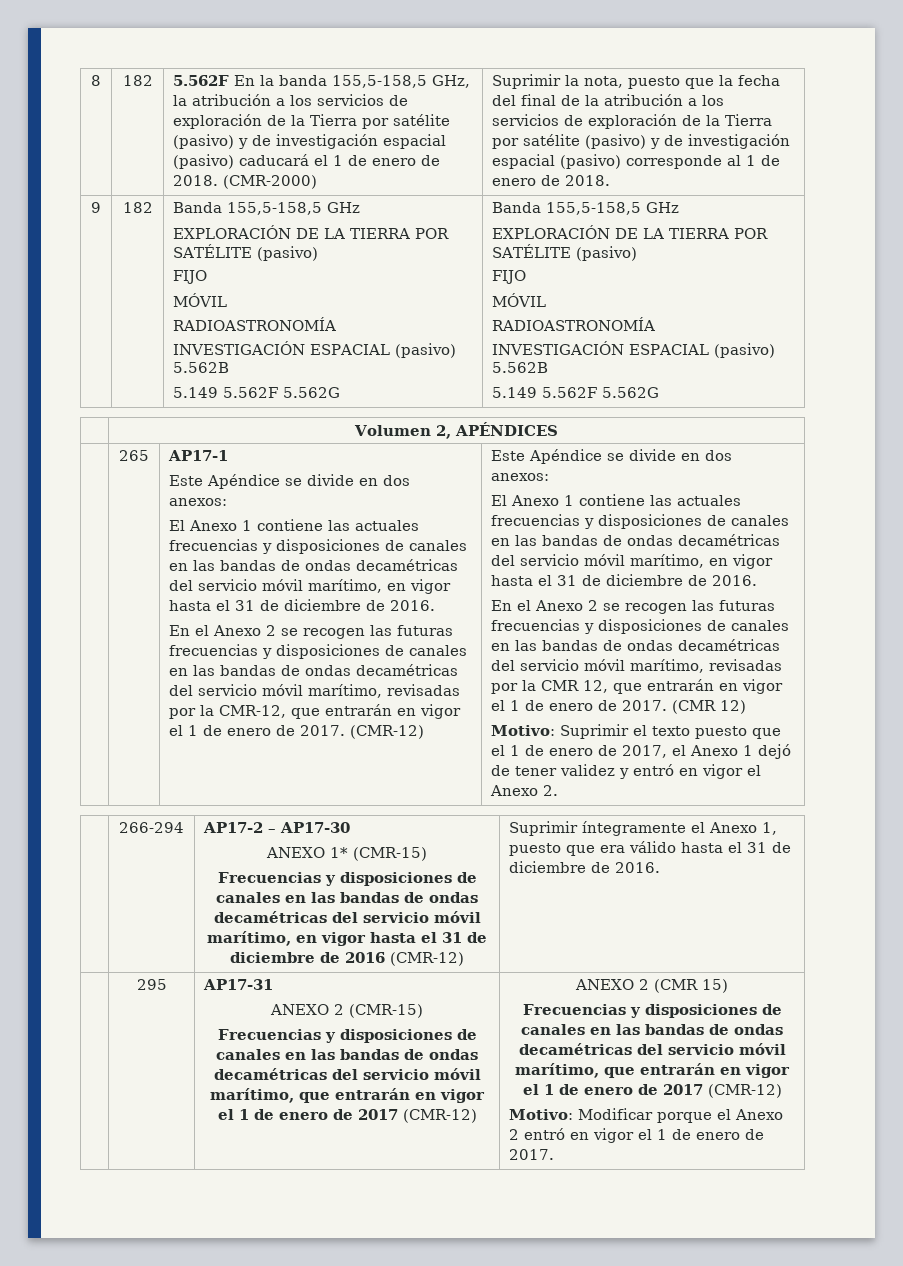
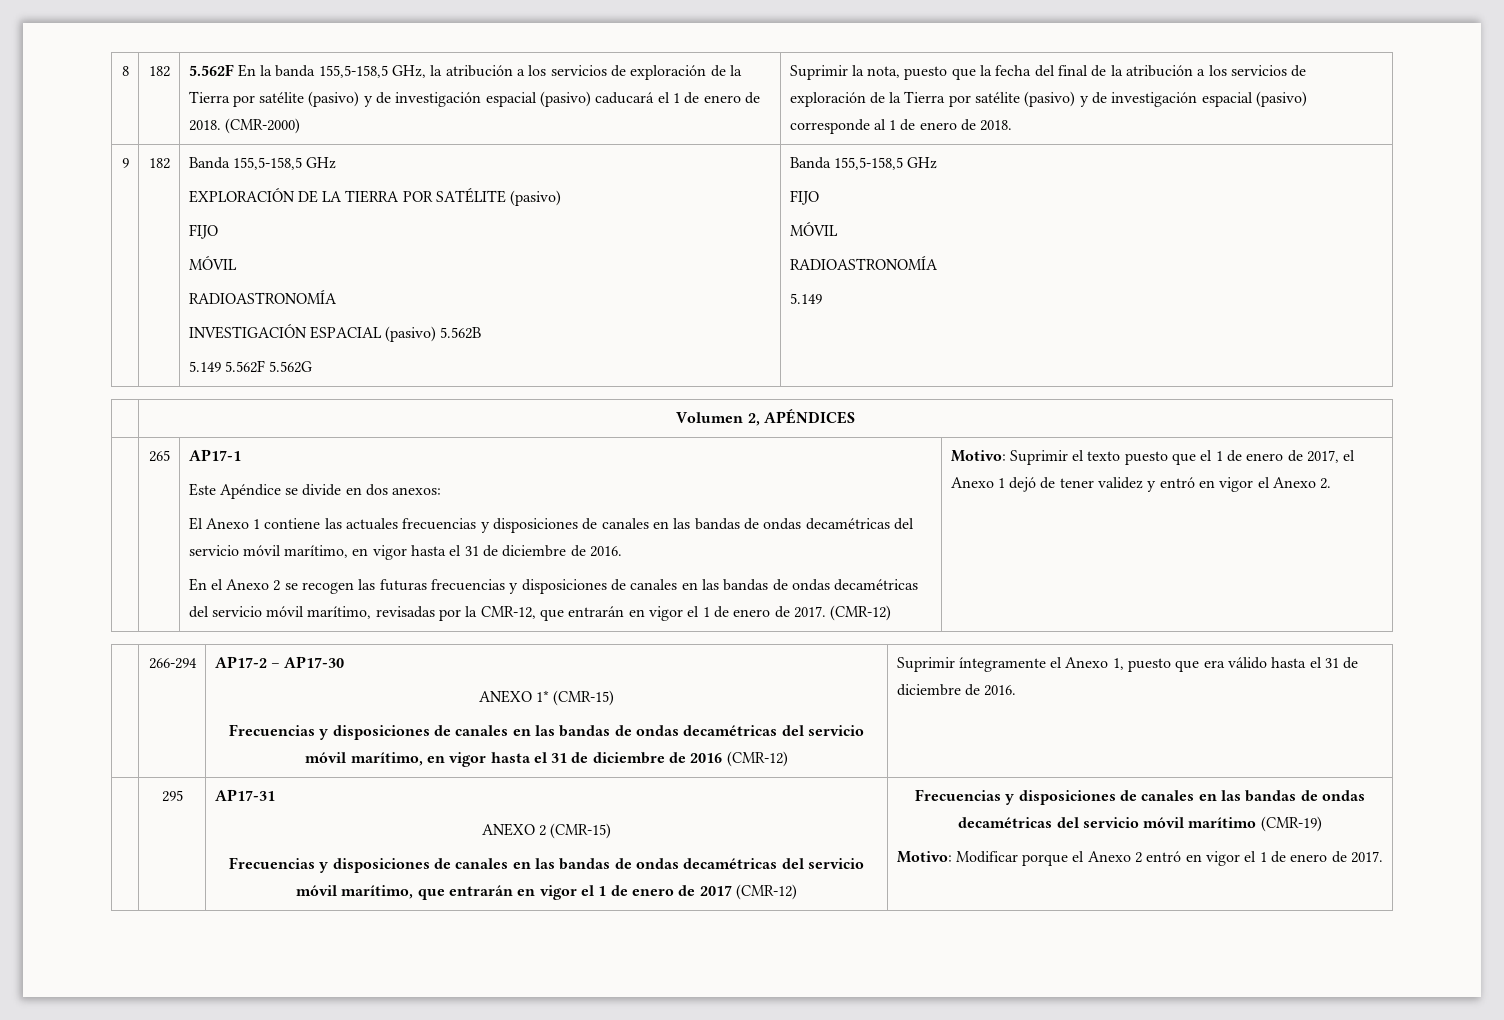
[492,225,769,239] [492,244,638,261] [492,270,527,284] [492,293,547,307] [492,317,656,331] [492,341,776,358] [492,362,549,373] [492,387,660,398] // EXPLORACIÓN DE LA TIERRA POR SATÉLITE (pasivo) // FIJO // MÓVIL // RADIOASTRONOMÍA // INVESTIGACIÓN ESPACIAL (pasivo) 5.562B // 5.149 5.562F 5.562G -> [789,190,819,205] [789,222,838,236] [789,256,938,270] [789,293,822,304] // FIJO // MÓVIL // RADIOASTRONOMÍA // 5.149
[491,449,733,464] [491,473,550,481] [491,494,742,506] [491,514,790,529] [491,534,781,546] [491,554,774,569] [491,574,758,586] [491,600,776,614] [491,619,790,634] [491,639,781,651] [491,659,783,673] [491,679,784,694] [491,700,747,714] Este Apéndice se divide en dos anexos: // El Anexo 1 contiene las actuales frecuencias y disposiciones de canales en las bandas de ondas decamétricas del servicio móvil marítimo, en vigor hasta el 31 de diciembre de 2016. // En el Anexo 2 se recogen las futuras frecuencias y disposiciones de canales en las bandas de ondas decamétricas del servicio móvil marítimo, revisadas por la CMR 12, que entrarán en vigor el 1 de enero de 2017. (CMR 12) // -> (892, 613) none
[575,979,728,993] ANEXO 2 (CMR 15) // -> (797, 892) none
[515,1063,790,1078] [522,1084,782,1098] marítimo, que entrarán en vigor el 1 de enero de 2017 (CMR-12) -> [1188,816,1322,832] marítimo (CMR-19)

